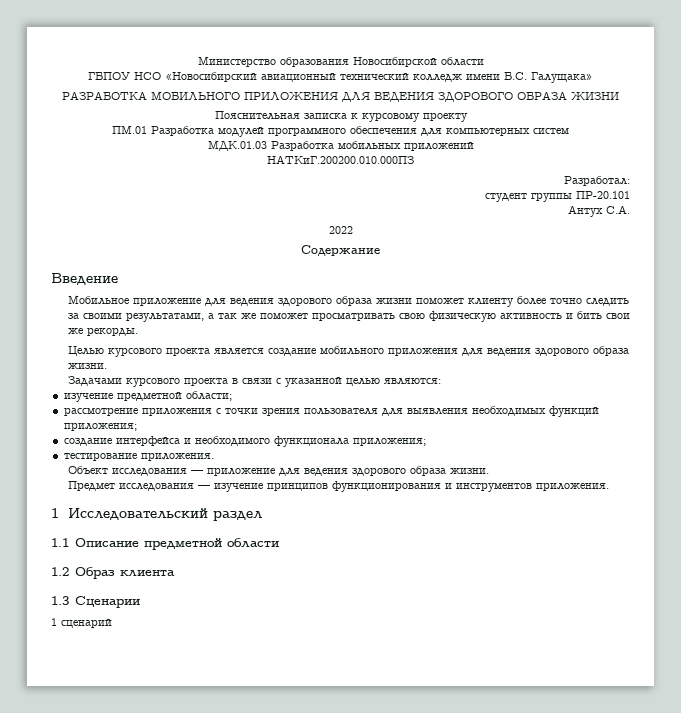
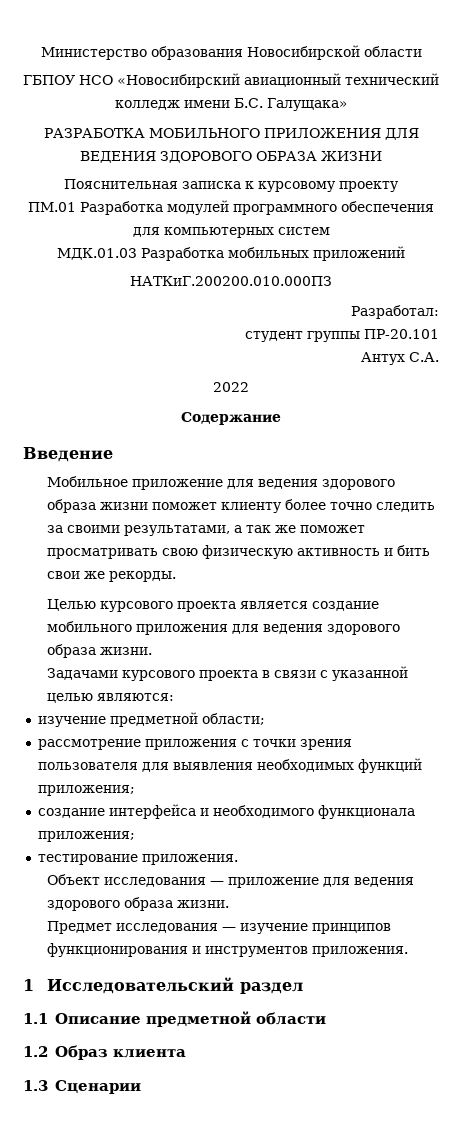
[51,618,112,628] // 1 сценарий -> (141, 1087) none

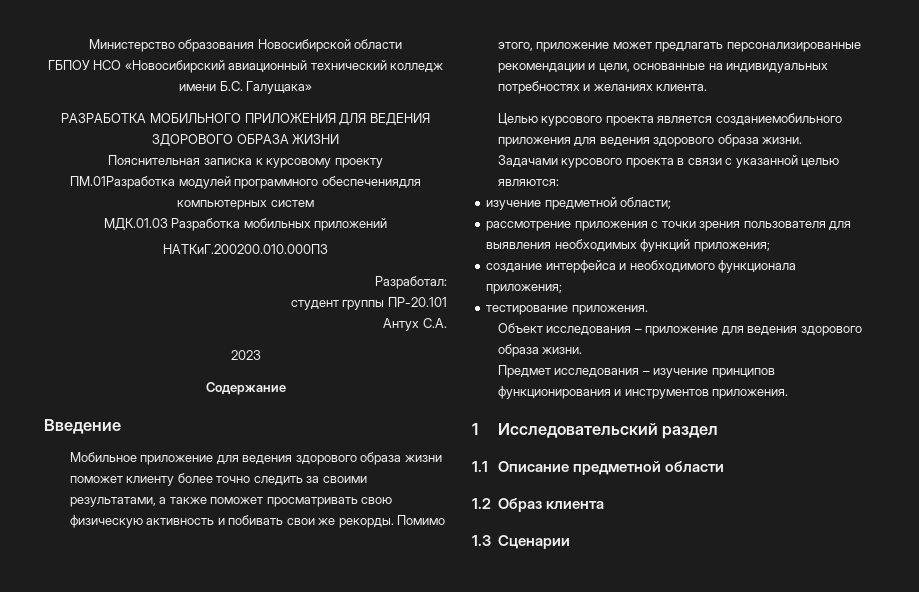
[28,200,434,215] [132,227,160,237] ПМ.01 Разработка модулей программного обеспечения для -> [70,176,421,189] ПМ.01Разработка модулей программного обеспечениядля
[213,382,249,392] 2022 -> [230,350,261,360] 2023
[246,525,297,533] так же -> [169,497,207,504] также
[397,545,431,556] бить -> [228,515,284,525] побивать
(177, 576) none -> [397,515,446,525] [497,42,861,52] [497,63,829,73] [497,81,708,94] Помимо этого, приложение может предлагать персонализированные рекомендации и цели, основанные на индивидуальных потребностях и желаниях клиента.
[312,601,380,611] [47,621,133,632] создание мобильного -> [715,113,842,126] созданиемобильного
[210,881,225,885] — -> [634,328,642,333] –
[222,927,237,931] — -> [642,370,650,375] –

